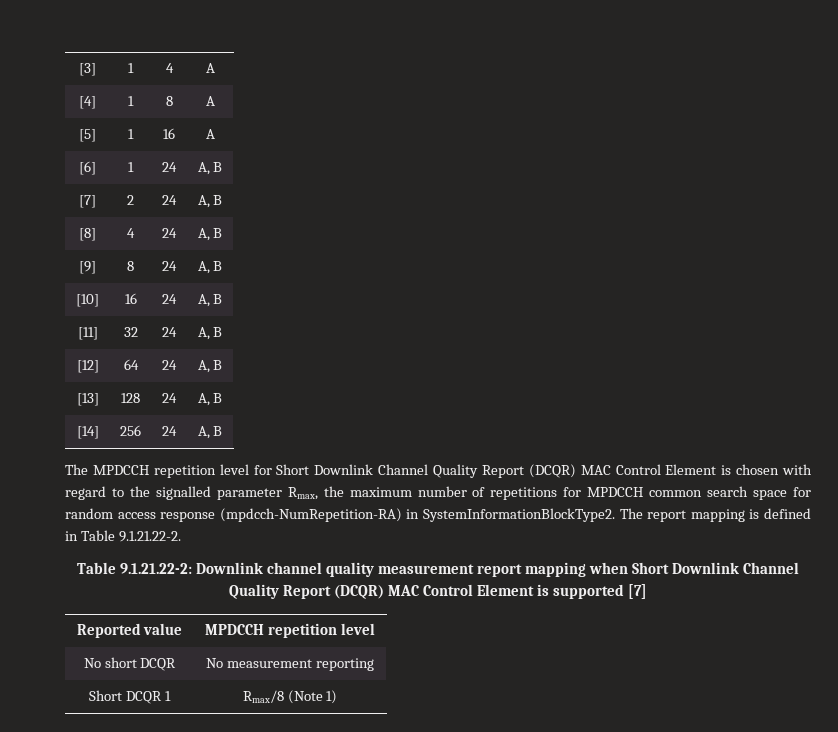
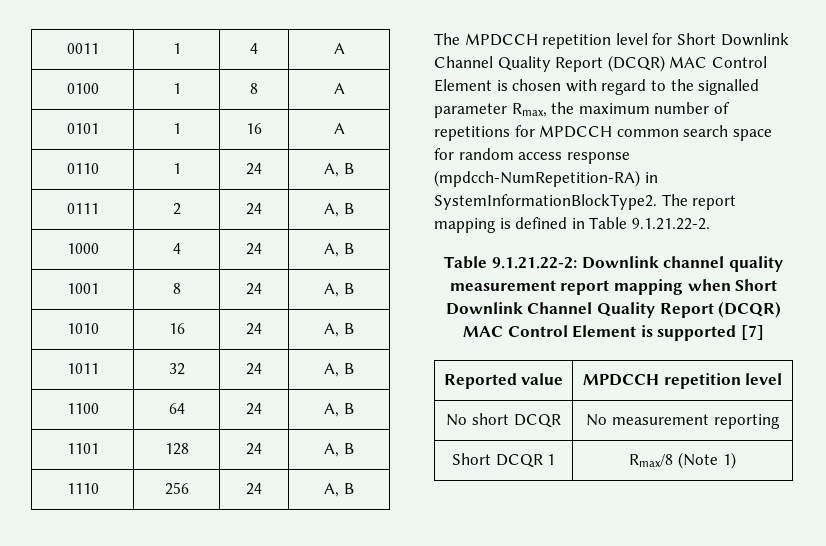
[79,63,96,76] [3] -> [66,43,99,54] 0011
[79,96,96,109] [4] -> [66,83,99,94] 0100
[79,129,96,142] [5] -> [66,123,99,134] 0101
[79,161,96,175] [6] -> [66,163,99,174] 0110
[79,195,96,208] [7] -> [66,203,99,214] 0111
[79,228,96,241] [8] -> [66,243,99,254] 1000
[79,261,96,274] [9] -> [66,283,99,294] 1001
[76,294,99,307] [10] -> [66,323,99,334] 1010
[77,327,98,340] [11] -> [66,363,99,374] 1011
[76,360,99,373] [12] -> [66,403,99,414] 1100
[76,393,99,406] [13] -> [66,443,99,454] 1101
[76,426,99,439] [14] -> [66,483,99,494] 1110

